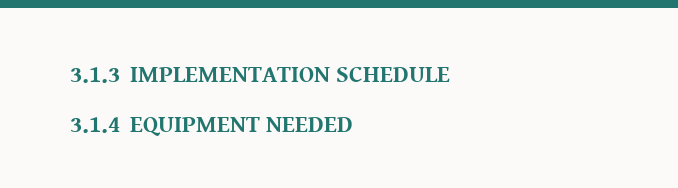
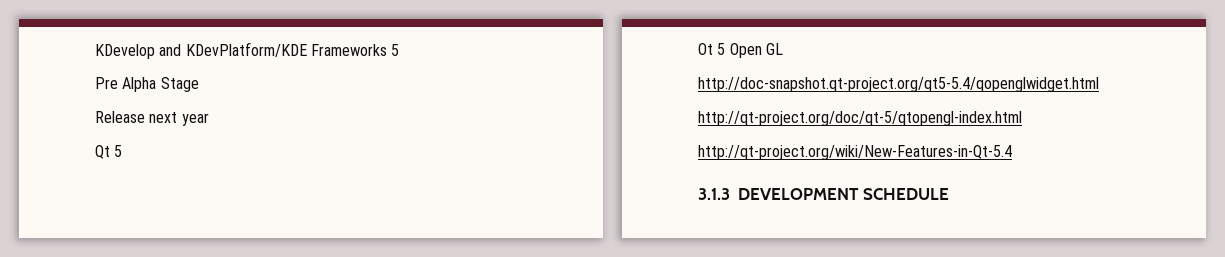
[70,67,450,83] [70,117,353,136] 3.1.3 IMPLEMENTATION SCHEDULE // 3.1.4 EQUIPMENT NEEDED -> [95,42,400,59] [95,77,199,92] [95,111,209,126] [95,145,123,159] [698,43,783,58] [698,77,1099,92] [698,111,1022,126] [698,145,1012,160] [698,188,949,200] KDevelop and KDevPlatform/KDE Frameworks 5 // Pre Alpha Stage // Release next year // Qt 5 // Ot 5 Open GL // http://doc-snapshot.qt-project.org/qt5-5.4/qopenglwidget.html // http://qt-project.org/doc/qt-5/qtopengl-index.html // http://qt-project.org/wiki/New-Features-in-Qt-5.4 // 3.1.3 DEVELOPMENT SCHEDULE

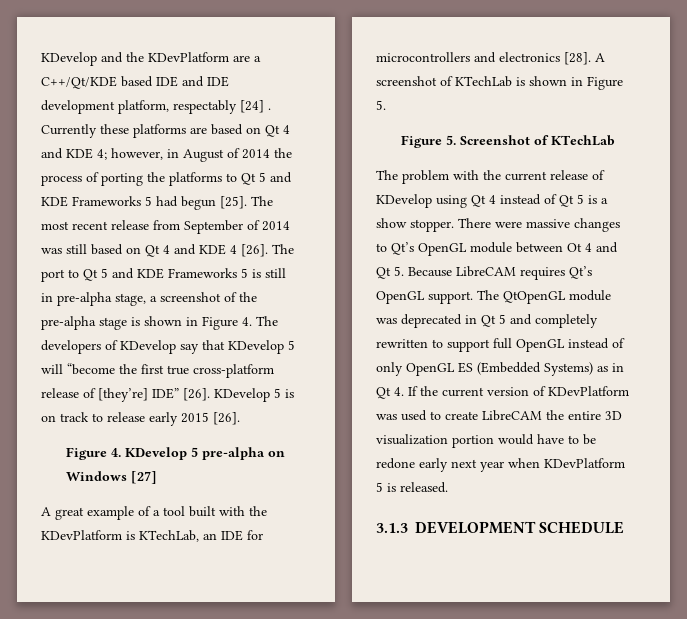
[185,42,400,57] [95,77,199,92] [95,111,145,123] KDevPlatform/KDE Frameworks 5 // Pre Alpha Stage // Release -> [126,52,261,62] [41,76,229,89] [41,100,271,114] [41,124,290,138] [41,148,292,162] [41,172,292,186] [41,196,273,210] [41,220,290,234] [41,244,294,257] [41,268,286,282] [41,292,257,306] [41,316,278,330] [41,340,295,354] [41,363,274,378] [41,388,294,402] [41,412,240,426] [65,447,285,460] [65,471,157,484] [41,506,267,520] [41,530,263,542] [376,52,605,65] [376,76,623,90] [376,100,386,110] [400,135,615,148] [376,170,605,184] [376,194,608,208] [376,218,620,232] [376,242,618,256] [376,266,592,280] [376,290,611,304] [376,314,598,328] [376,338,625,352] [376,362,624,376] [376,386,629,399] [376,410,622,421] [376,434,596,448] [376,458,448,472] the KDevPlatform are a C++/Qt/KDE based IDE and IDE development platform, respectably [24] . Currently these platforms are based on Qt 4 and KDE 4; however, in August of 2014 the process of porting the platforms to Qt 5 and KDE Frameworks 5 had begun [25]. The most recent release from September of 2014 was still based on Qt 4 and KDE 4 [26]. The port to Qt 5 and KDE Frameworks 5 is still in pre-alpha stage, a screenshot of the pre-alpha stage is shown in Figure 4. The developers of KDevelop say that KDevelop 5 will “become the first true cross-platform release of [they’re] IDE” [26]. KDevelop 5 is on track to release early 2015 [26]. // Figure 4. KDevelop 5 pre-alpha on Windows [27] // A great example of a tool built with the KDevPlatform is KTechLab, an IDE for microcontrollers and electronics [28]. A screenshot of KTechLab is shown in Figure 5. // Figure 5. Screenshot of KTechLab // The problem with the current release of KDevelop using Qt 4 instead of Qt 5 is a show stopper. There were massive changes to Qt’s OpenGL module between Ot 4 and Qt 5. Because LibreCAM requires Qt’s OpenGL support. The QtOpenGL module was deprecated in Qt 5 and completely rewritten to support full OpenGL instead of only OpenGL ES (Embedded Systems) as in Qt 4. If the current version of KDevPlatform was used to create LibreCAM the entire 3D visualization portion would have to be redone early
[95,145,123,159] [698,43,783,58] [698,77,1099,92] [698,111,1022,126] [698,145,1012,160] // Qt 5 // Ot 5 Open GL // http://doc-snapshot.qt-project.org/qt5-5.4/qopenglwidget.html // http://qt-project.org/doc/qt-5/qtopengl-index.html // http://qt-project.org/wiki/New-Features-in-Qt-5.4 -> [508,458,625,468] [376,482,448,493] when KDevPlatform 5 is released.

